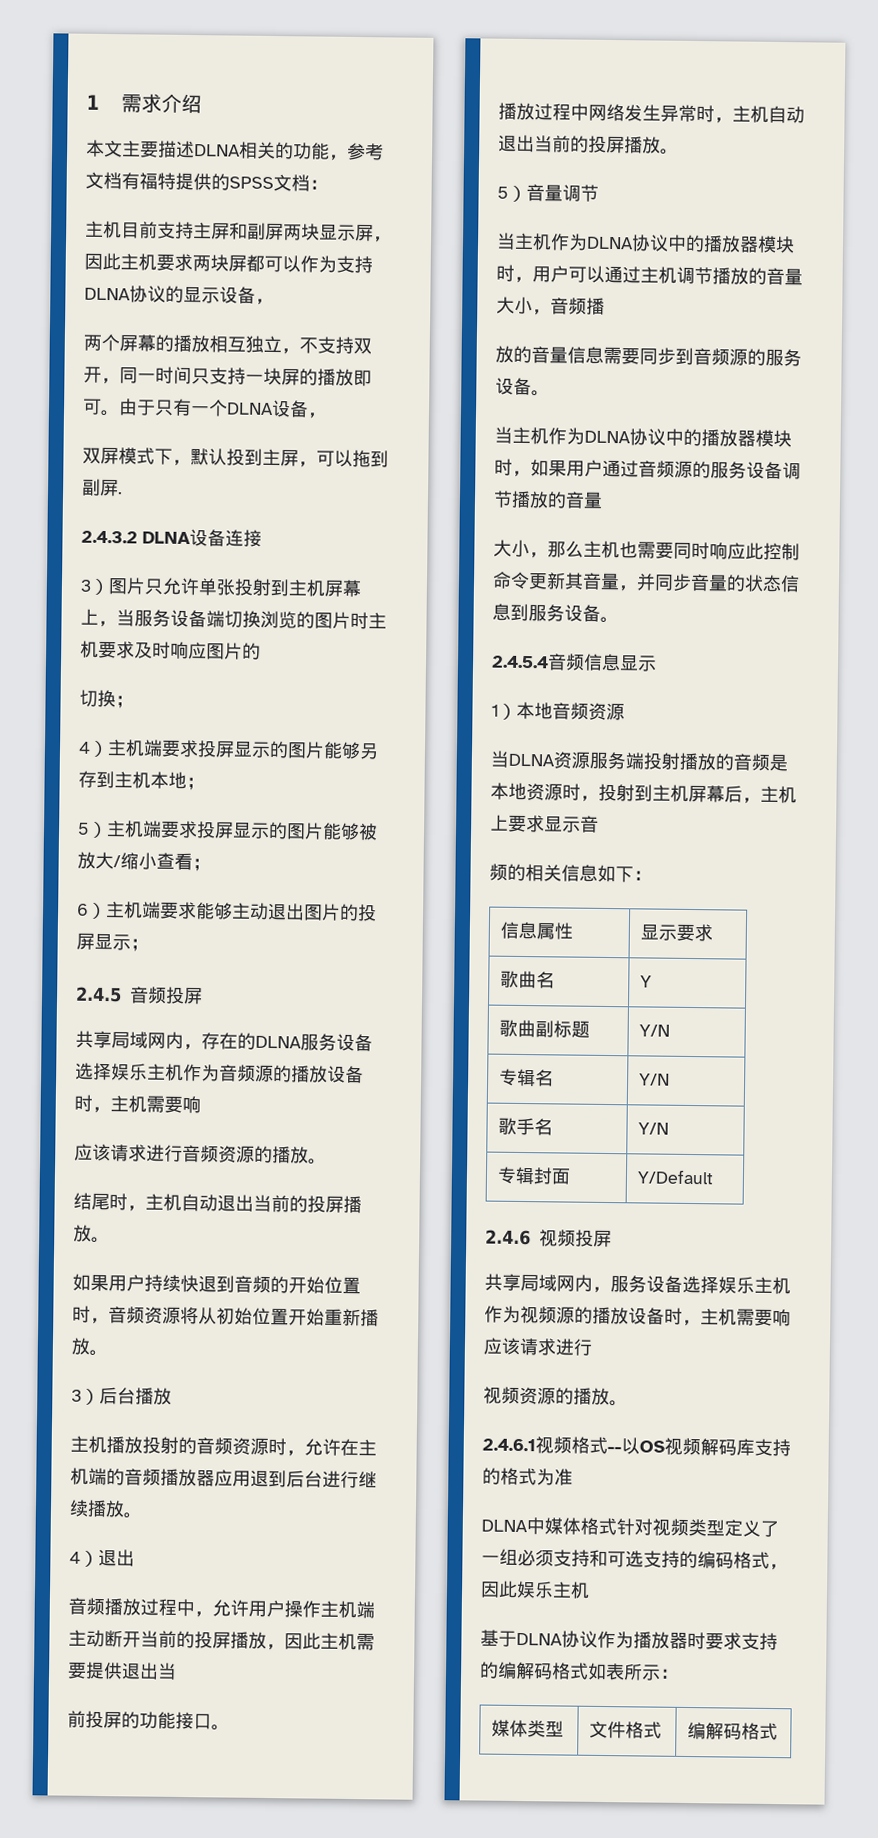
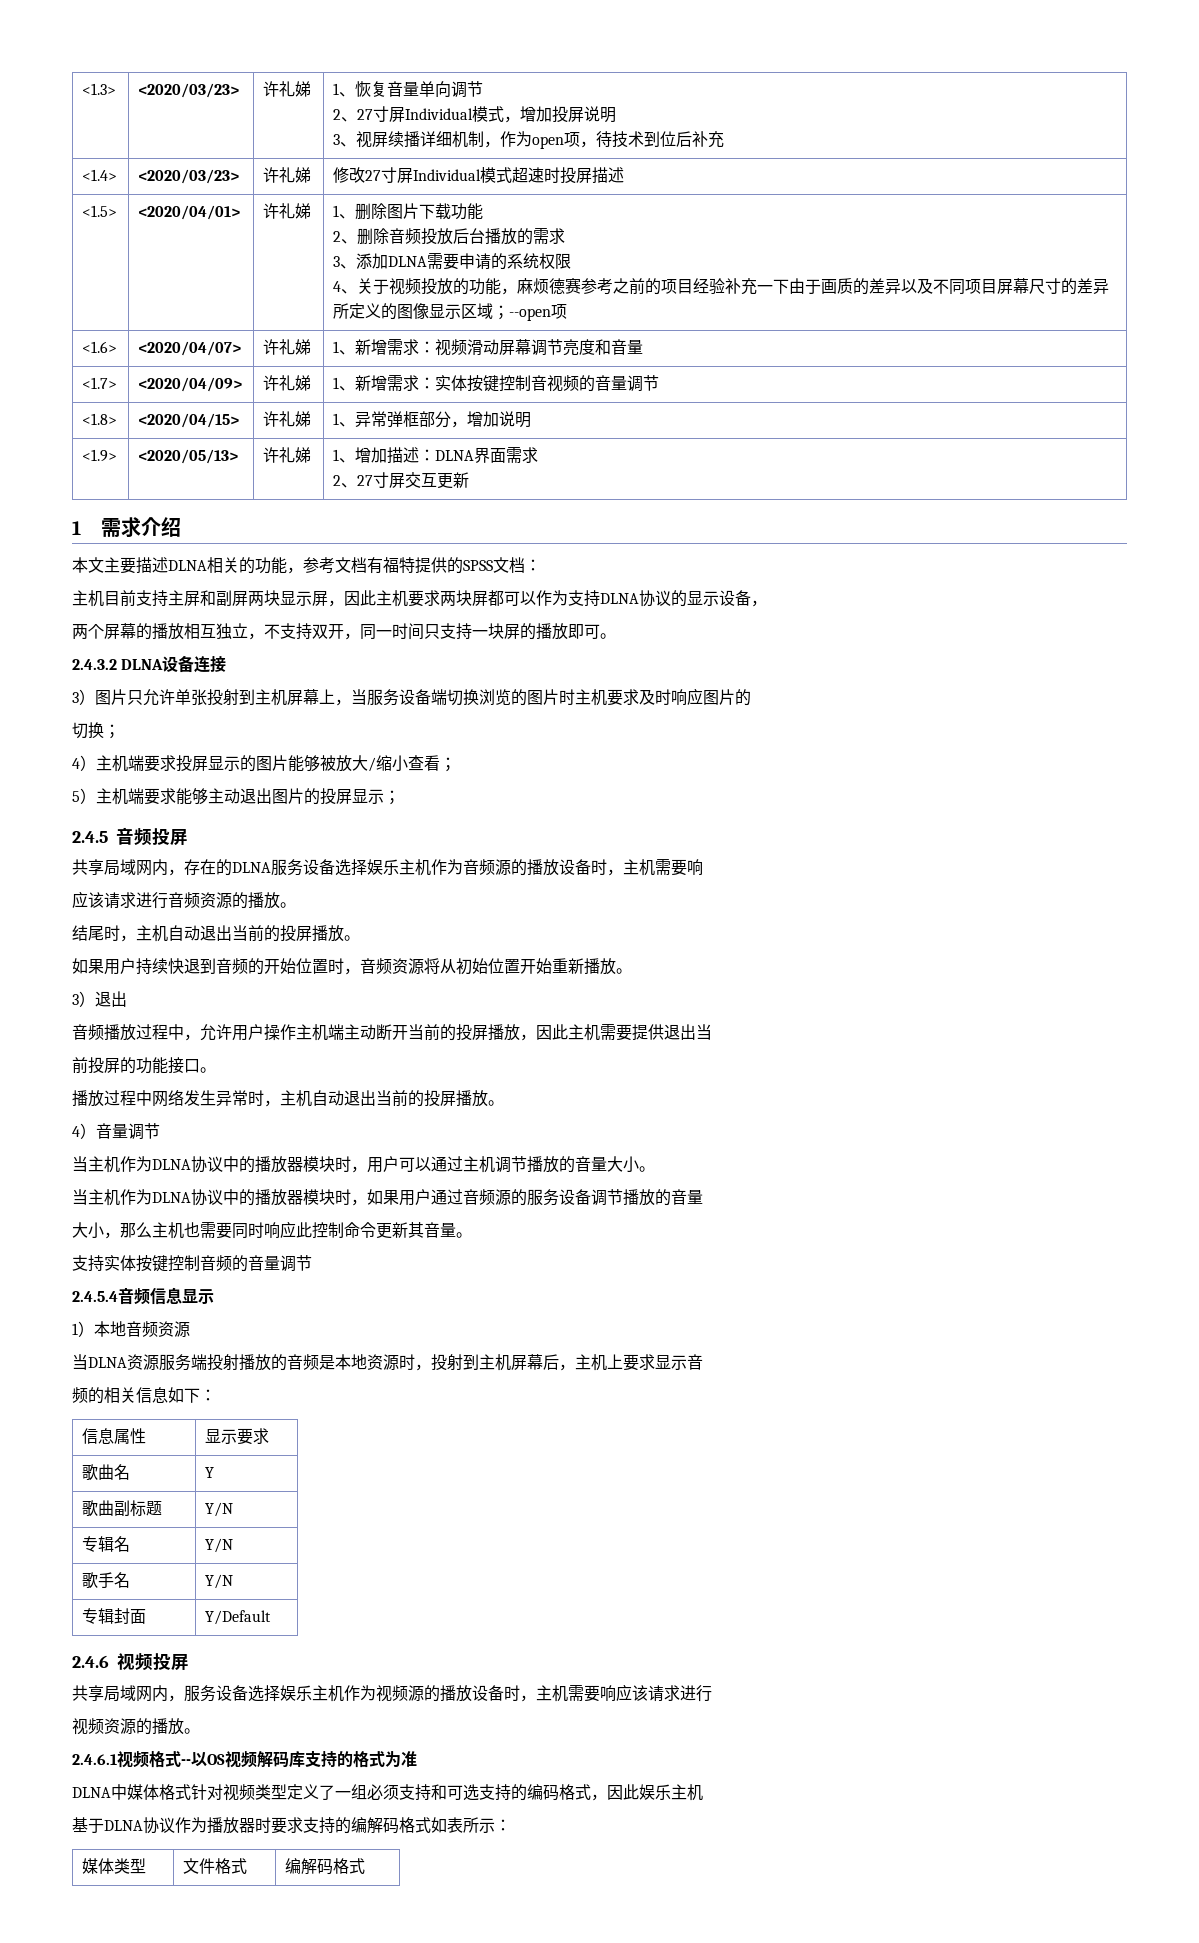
(86, 102) none -> [82,83,117,95] [138,83,240,98] [263,81,312,97] [333,81,484,98] [333,106,617,123] [333,131,725,149] [82,169,118,181] [138,169,240,184] [263,167,312,183] [333,167,625,184] [82,205,118,217] [138,205,241,220] [263,203,312,219] [333,203,484,220] [333,228,566,245] [333,253,572,270] [333,277,1110,295] [333,303,568,321] [82,341,118,353] [138,341,242,356] [263,339,312,355] [333,339,644,356] [82,377,118,389] [138,377,243,392] [263,375,312,391] [333,375,660,392] [82,413,118,425] [138,413,240,428] [263,411,312,427] [333,411,532,428] [82,449,118,462] [138,449,239,464] [263,447,312,463] [333,447,539,464] [333,472,470,489] <1.3> | <2020/03/23> | 许礼娣 | 1、恢复音量单向调节 // 2、27寸屏Individual模式，增加投屏说明 // 3、视屏续播详细机制，作为open项，待技术到位后补充 // <1.4> | <2020/03/23> | 许礼娣 | 修改27寸屏Individual模式超速时投屏描述 // <1.5> | <2020/04/01> | 许礼娣 | 1、删除图片下载功能 // 2、删除音频投放后台播放的需求 // 3、添加DLNA需要申请的系统权限 // 4、关于视频投放的功能，麻烦德赛参考之前的项目经验补充一下由于画质的差异以及不同项目屏幕尺寸的差异所定义的图像显示区域；--open项 // <1.6> | <2020/04/07> | 许礼娣 | 1、新增需求：视频滑动屏幕调节亮度和音量 // <1.7> | <2020/04/09> | 许礼娣 | 1、新增需求：实体按键控制音视频的音量调节 // <1.8> | <2020/04/15> | 许礼娣 | 1、异常弹框部分，增加说明 // <1.9> | <2020/05/13> | 许礼娣 | 1、增加描述：DLNA界面需求 // 2、27寸屏交互更新 //
[118,398,327,419] [82,446,389,468] [81,478,123,497] 由于只有一个DLNA设备， // 双屏模式下，默认投到主屏，可以拖到副屏. -> (616, 636) none
[359,743,379,760] [78,770,205,791] [77,820,360,841] 另存到主机本地； // 5）主机端要求投屏显示的图片能够 -> (320, 763) none
[77,903,89,916] 6 -> [72,791,80,802] 5
[99,1387,172,1405] [70,1435,377,1457] [70,1467,377,1489] [69,1499,142,1519] [69,1550,99,1568] 后台播放 // 主机播放投射的音频资源时，允许在主机端的音频播放器应用退到后台进行继续播放。 // 4） -> (95, 999) none
[497,186,509,199] 5 -> [72,1126,80,1137] 4
[532,297,605,316] [495,345,802,367] [495,377,532,396] ，音频播 // 放的音量信息需要同步到音频源的服务设备 -> (639, 1164) none
[618,573,800,593] [492,603,619,624] ，并同步音量的状态信息到服务设备。 -> [456,1232,472,1238] [72,1255,312,1272] 。 // 支持实体按键控制音频的音量调节

